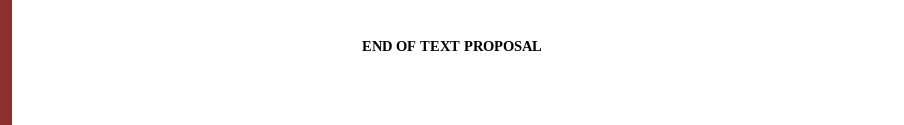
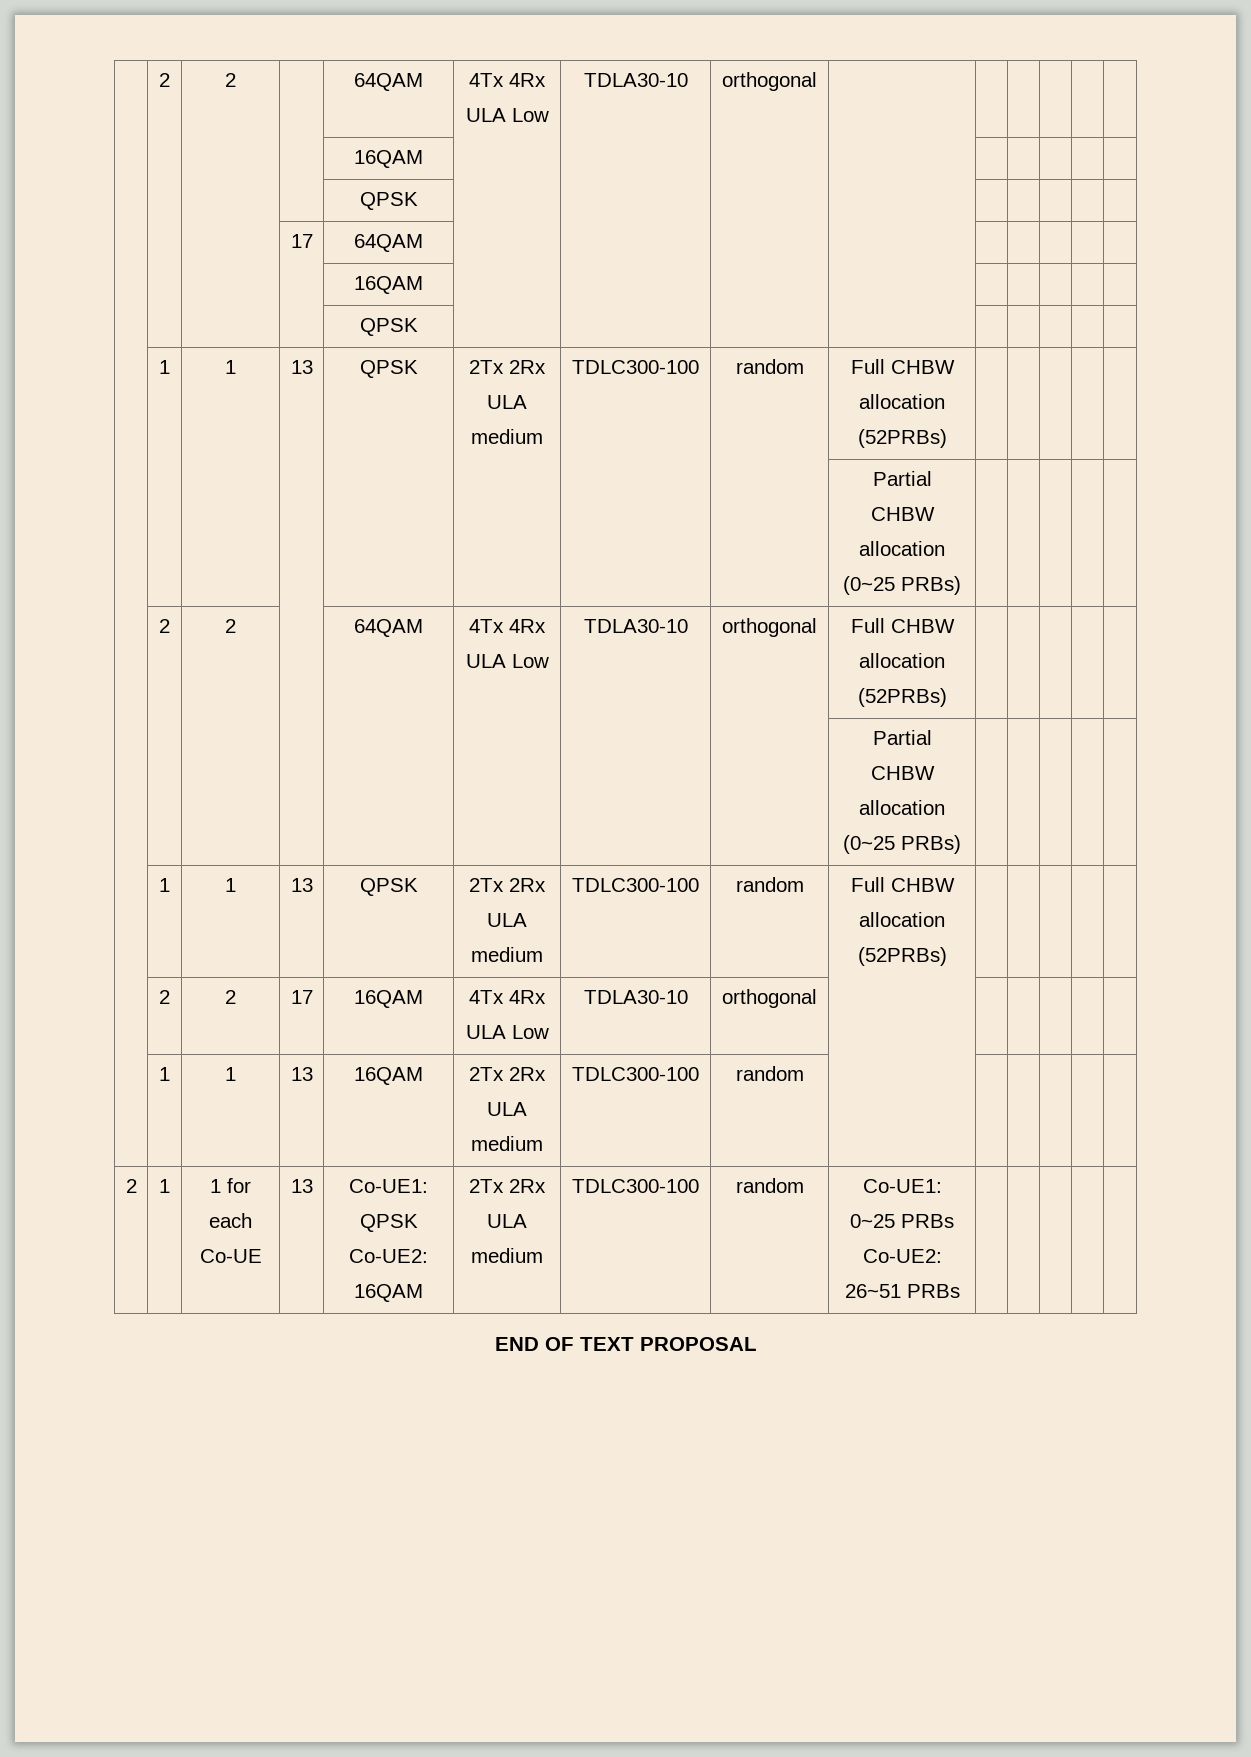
(362, 46) none -> [159,73,170,87] [225,73,236,87] [354,73,423,91] [469,73,546,87] [465,108,549,122] [583,73,688,87] [722,72,817,91] [354,150,423,168] [359,192,418,210] [290,234,313,248] [354,234,423,252] [354,276,423,294] [359,318,418,336] [159,360,170,374] [225,360,236,374] [290,360,313,374] [359,360,418,378] [469,360,546,374] [487,395,527,409] [471,429,543,444] [572,360,699,374] [735,359,804,374] [850,359,955,374] [859,394,945,409] [857,429,947,448] [872,471,932,486] [870,507,935,521] [859,541,945,556] [843,576,961,595] [159,619,170,633] [225,619,236,633] [354,619,423,637] [469,619,546,633] [465,654,549,668] [583,619,688,633] [722,618,817,637] [850,618,955,633] [859,653,945,668] [857,688,947,707] [872,730,932,745] [870,766,935,780] [859,800,945,815] [843,835,961,854] [159,878,170,892] [225,878,236,892] [290,878,313,892] [359,878,418,896] [469,878,546,892] [487,913,527,927] [471,947,543,962] [572,878,699,892] [735,877,804,892] [850,877,955,892] [859,912,945,927] [857,947,947,966] [159,990,170,1004] [225,990,236,1004] [290,990,313,1004] [354,990,423,1008] [469,990,546,1004] [465,1025,549,1039] [583,990,688,1004] [722,989,817,1008] [159,1067,170,1081] [225,1067,236,1081] [290,1067,313,1081] [354,1067,423,1085] [469,1067,546,1081] [487,1102,527,1116] [471,1136,543,1151] [572,1067,699,1081] [735,1066,804,1081] [125,1179,137,1193] [159,1179,170,1193] [210,1178,251,1193] [209,1213,252,1228] [199,1249,262,1263] [290,1179,313,1193] [349,1179,428,1193] [359,1214,418,1232] [349,1249,428,1263] [354,1284,423,1302] [469,1179,546,1193] [487,1214,527,1228] [471,1248,543,1263] [572,1179,699,1193] [735,1178,804,1193] [862,1179,942,1193] [850,1214,954,1228] [862,1249,942,1263] [844,1284,960,1298] | 2 | 2 | | 64QAM | 4Tx 4Rx ULA Low | TDLA30-10 | orthogonal | | | | | | // | | | | 16QAM | | | | | | | | | // | | | | QPSK | | | | | | | | | // | | | 17 | 64QAM | | | | | | | | | // | | | | 16QAM | | | | | | | | | // | | | | QPSK | | | | | | | | | // | 1 | 1 | 13 | QPSK | 2Tx 2Rx ULA medium | TDLC300-100 | random | Full CHBW allocation (52PRBs) | | | | | // | | | | | | | | Partial CHBW allocation (0~25 PRBs) | | | | | // | 2 | 2 | | 64QAM | 4Tx 4Rx ULA Low | TDLA30-10 | orthogonal | Full CHBW allocation (52PRBs) | | | | | // | | | | | | | | Partial CHBW allocation (0~25 PRBs) | | | | | // | 1 | 1 | 13 | QPSK | 2Tx 2Rx ULA medium | TDLC300-100 | random | Full CHBW allocation (52PRBs) | | | | | // | 2 | 2 | 17 | 16QAM | 4Tx 4Rx ULA Low | TDLA30-10 | orthogonal | | | | | | // | 1 | 1 | 13 | 16QAM | 2Tx 2Rx ULA medium | TDLC300-100 | random | | | | | | // 2 | 1 | 1 for each Co-UE | 13 | Co-UE1: QPSK Co-UE2: 16QAM | 2Tx 2Rx ULA medium | TDLC300-100 | random | Co-UE1: 0~25 PRBs Co-UE2: 26~51 PRBs | | | | | //

